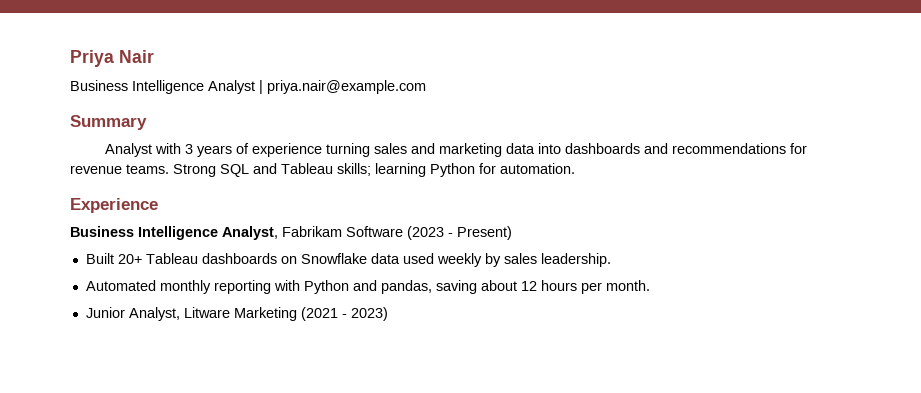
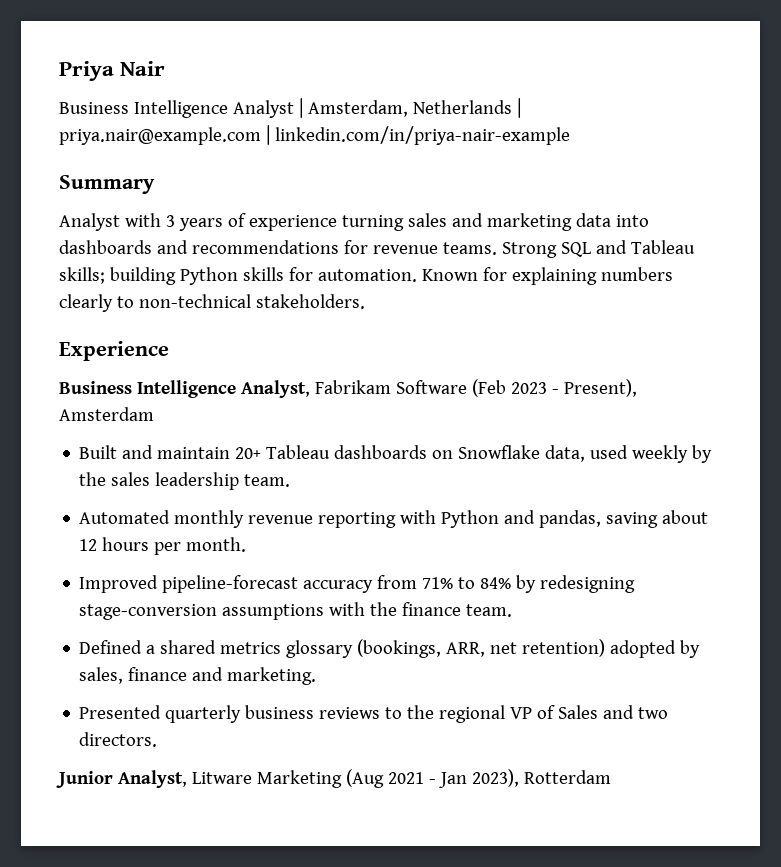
(263, 87) none -> [307,98,521,118] Amsterdam, Netherlands |
(426, 87) none -> [265,125,570,145] | linkedin.com/in/priya-nair-example
[375,163,475,177] learning Python -> [109,267,284,285] building Python skills
(575, 168) none -> [421,267,673,285] [59,294,365,312] Known for explaining numbers clearly to non-technical stakeholders.
[407,226,512,240] (2023 - Present) -> [471,379,637,397] [59,407,154,421] (Feb 2023 - Present), Amsterdam
(114, 258) none -> [122,445,231,459] and maintain
[370,253,400,264] data -> [545,445,586,462] data,
[503,253,611,267] sales leadership. -> [79,472,291,490] the sales leadership team.
(211, 287) none -> [248,515,314,524] revenue
[85,307,388,321] Junior Analyst, Litware Marketing (2021 - 2023) -> [79,575,636,593] [79,602,513,620] [79,639,701,658] [79,667,317,685] [79,705,669,723] [79,732,158,747] [56,769,611,788] Improved pipeline-forecast accuracy from 71% to 84% by redesigning stage-conversion assumptions with the finance team. // Defined a shared metrics glossary (bookings, ARR, net retention) adopted by sales, finance and marketing. // Presented quarterly business reviews to the regional VP of Sales and two directors. // Junior Analyst, Litware Marketing (Aug 2021 - Jan 2023), Rotterdam

